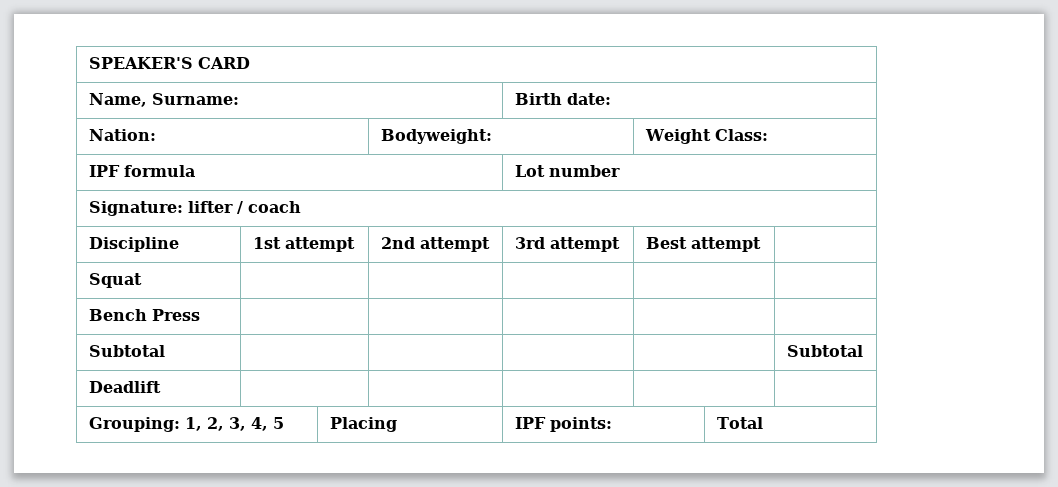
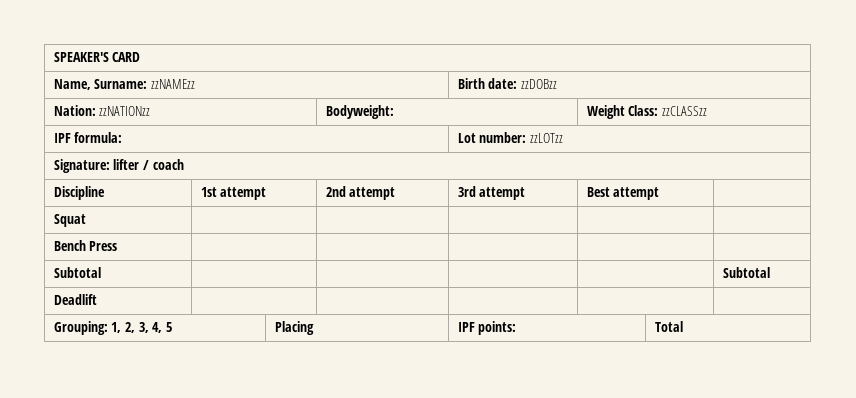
(239, 99) none -> [150,79,195,89] zzNAMEzz
(611, 99) none -> [520,79,557,89] zzDOBzz
(156, 135) none -> [99,106,151,116] zzNATIONzz
[88,165,195,177] // IPF formula -> [661,106,707,116] [53,132,123,143] zzCLASSzz // IPF formula:
[548,165,620,177] number -> [479,132,563,143] number: zzLOTzz

